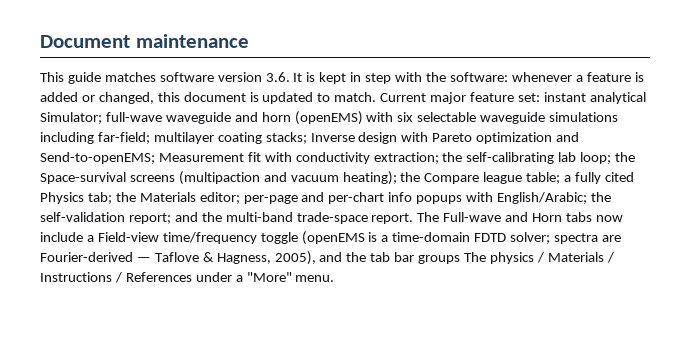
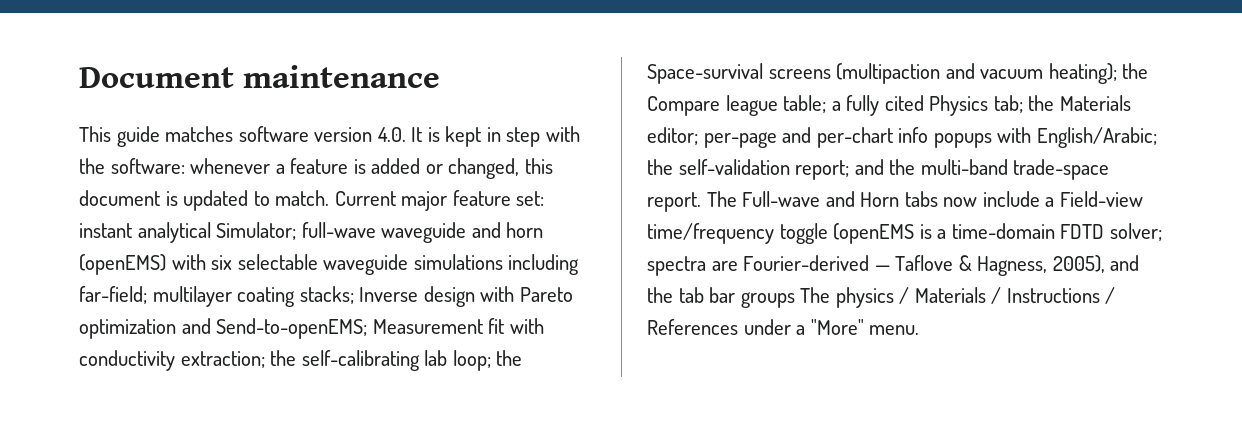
[265,72,290,82] 3.6. -> [377,127,406,142] 4.0.

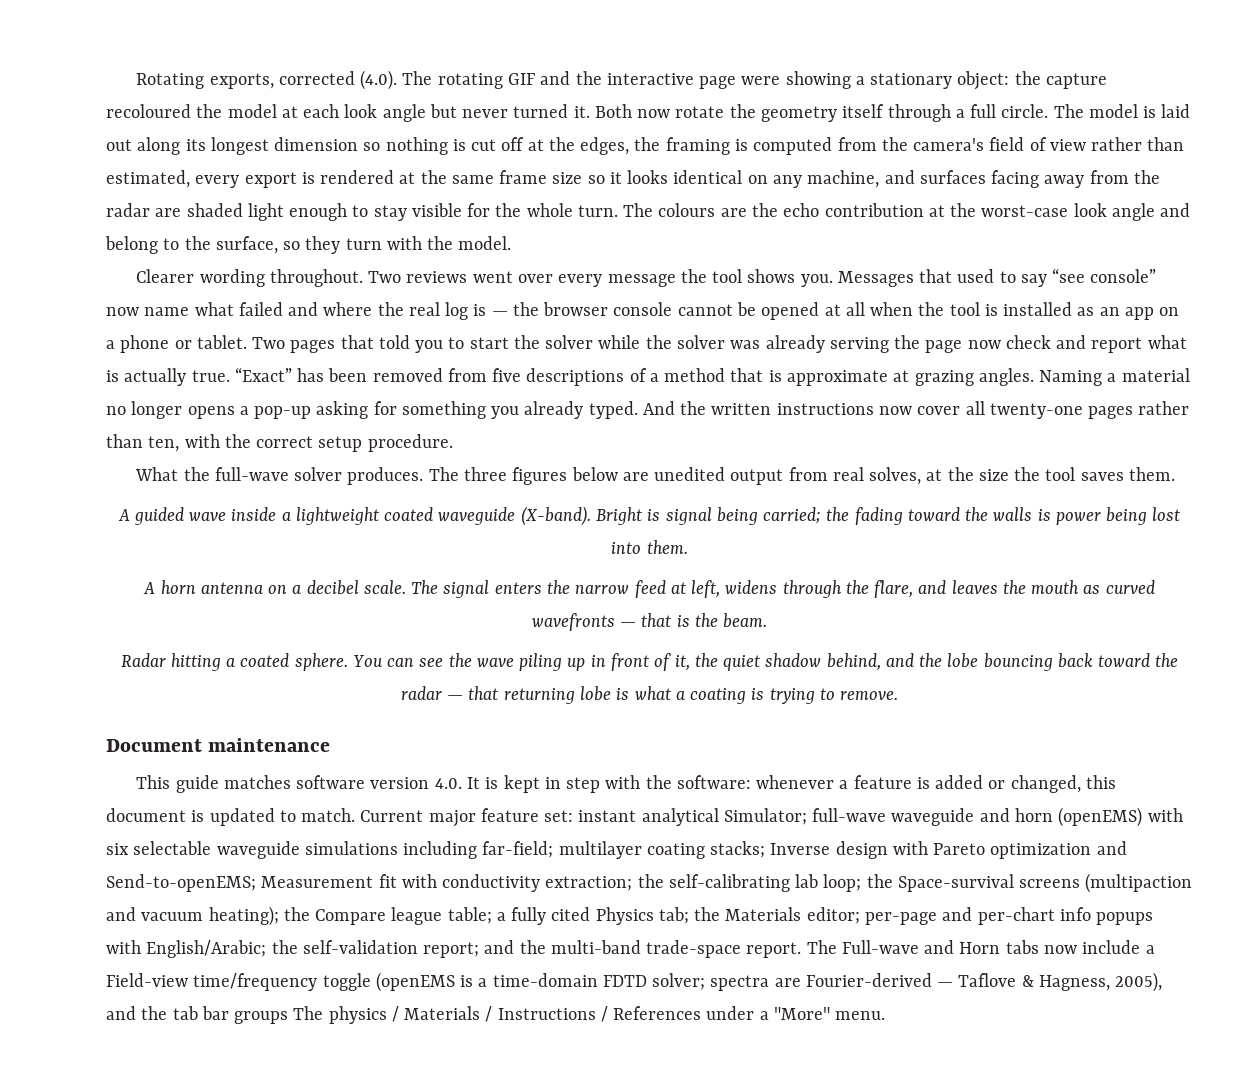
(79, 77) none -> [136,70,1107,90] [106,104,1191,122] [106,137,1185,155] [106,170,1160,188] [106,203,1191,221] [105,236,512,254] [136,268,1157,287] [106,302,1180,320] [106,335,1187,353] [106,367,1190,386] [106,401,1190,419] [106,434,453,452] [135,467,1175,485] [117,506,1181,526] [611,540,688,554] [143,580,1155,598] [531,613,768,631] [120,653,1179,671] [400,686,899,704] Rotating exports, corrected (4.0). The rotating GIF and the interactive page were showing a stationary object: the capture recoloured the model at each look angle but never turned it. Both now rotate the geometry itself through a full circle. The model is laid out along its longest dimension so nothing is cut off at the edges, the framing is computed from the camera's field of view rather than estimated, every export is rendered at the same frame size so it looks identical on any machine, and surfaces facing away from the radar are shaded light enough to stay visible for the whole turn. The colours are the echo contribution at the worst-case look angle and belong to the surface, so they turn with the model. // Clearer wording throughout. Two reviews went over every message the tool shows you. Messages that used to say “see console” now name what failed and where the real log is — the browser console cannot be opened at all when the tool is installed as an app on a phone or tablet. Two pages that told you to start the solver while the solver was already serving the page now check and report what is actually true. “Exact” has been removed from five descriptions of a method that is approximate at grazing angles. Naming a material no longer opens a pop-up asking for something you already typed. And the written instructions now cover all twenty-one pages rather than ten, with the correct setup procedure. // What the full-wave solver produces. The three figures below are unedited output from real solves, at the size the tool saves them. // A guided wave inside a lightweight coated waveguide (X-band). Bright is signal being carried; the fading toward the walls is power being lost into them. // A horn antenna on a decibel scale. The signal enters the narrow feed at left, widens through the flare, and leaves the mouth as curved wavefronts — that is the beam. // Radar hitting a coated sphere. You can see the wave piling up in front of it, the quiet shadow behind, and the lobe bouncing back toward the radar — that returning lobe is what a coating is trying to remove. //

